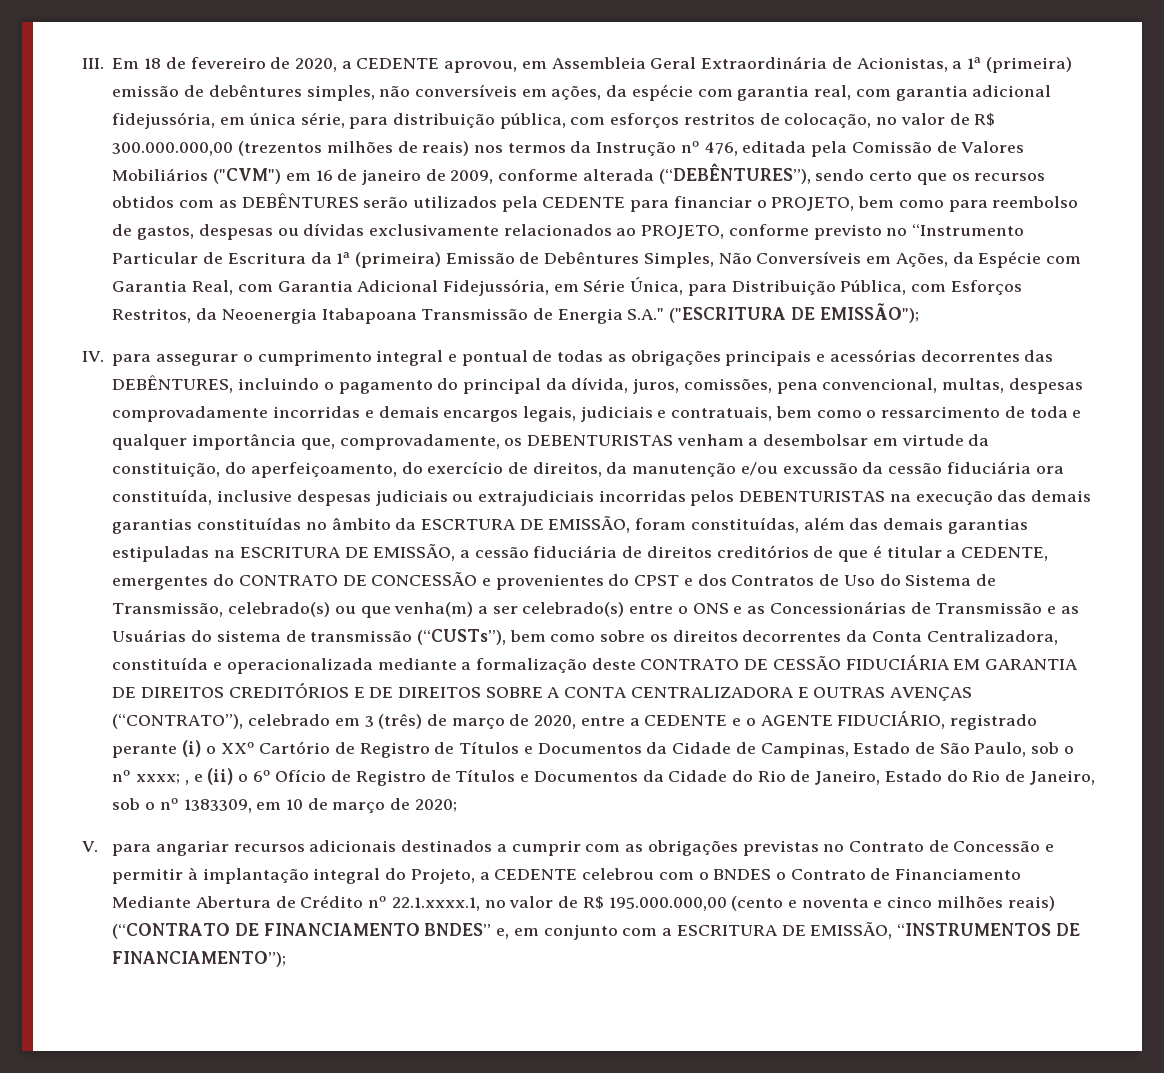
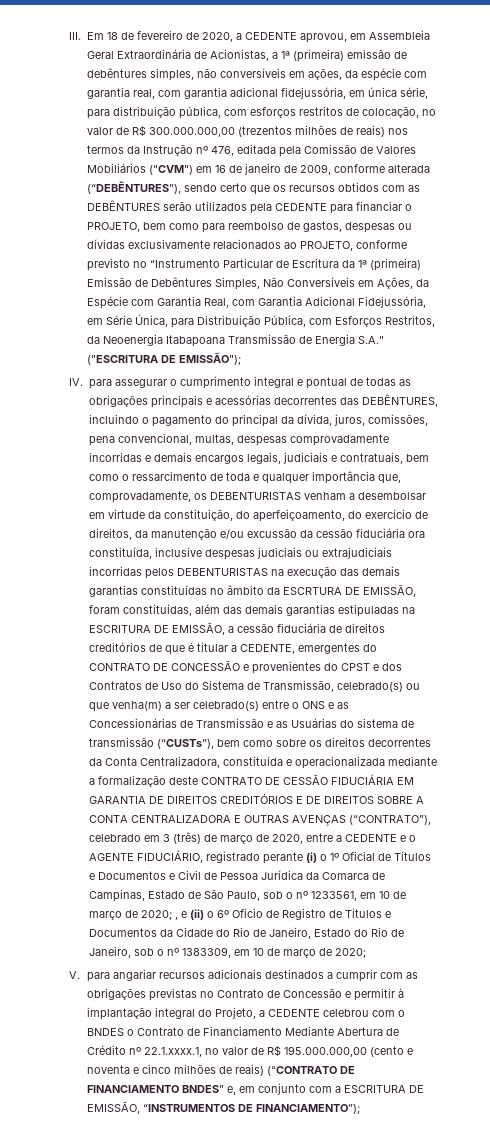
[220,741,732,758] XXº Cartório de Registro de Títulos e Documentos da Cidade -> [329,851,431,861] [88,870,369,880] 1º Oficial de Títulos e Documentos e Civil de Pessoa Jurídica da Comarca
[136,774,181,784] xxxx; -> [310,891,406,901] [88,910,172,920] 1233561, em 10 de março de 2020;
(1003, 902) none -> [219,1066,233,1074] de

